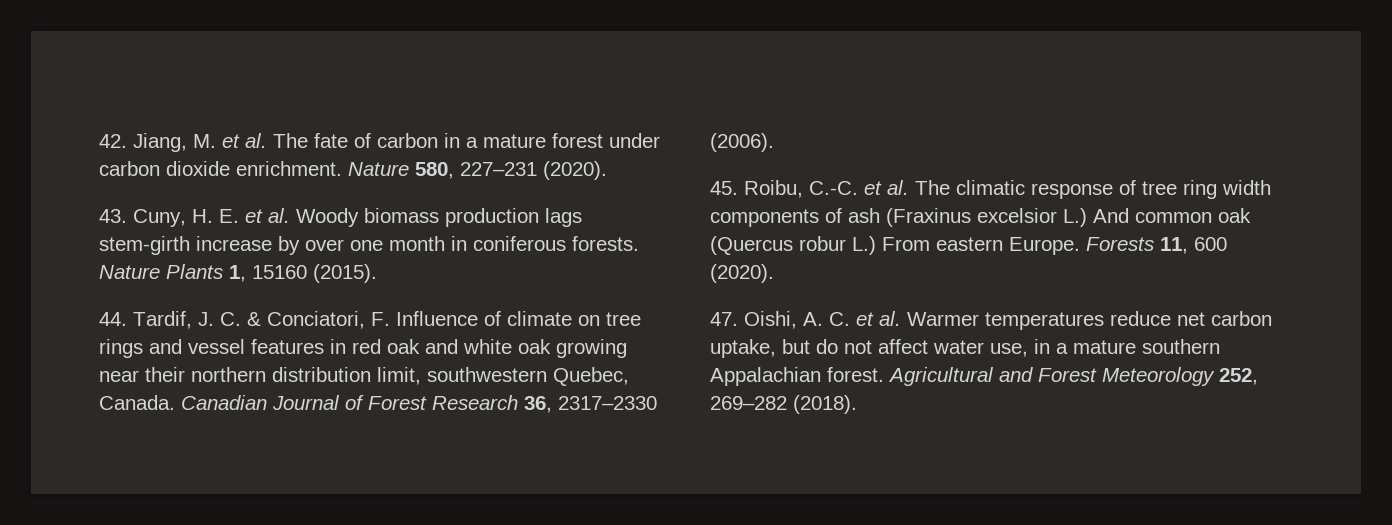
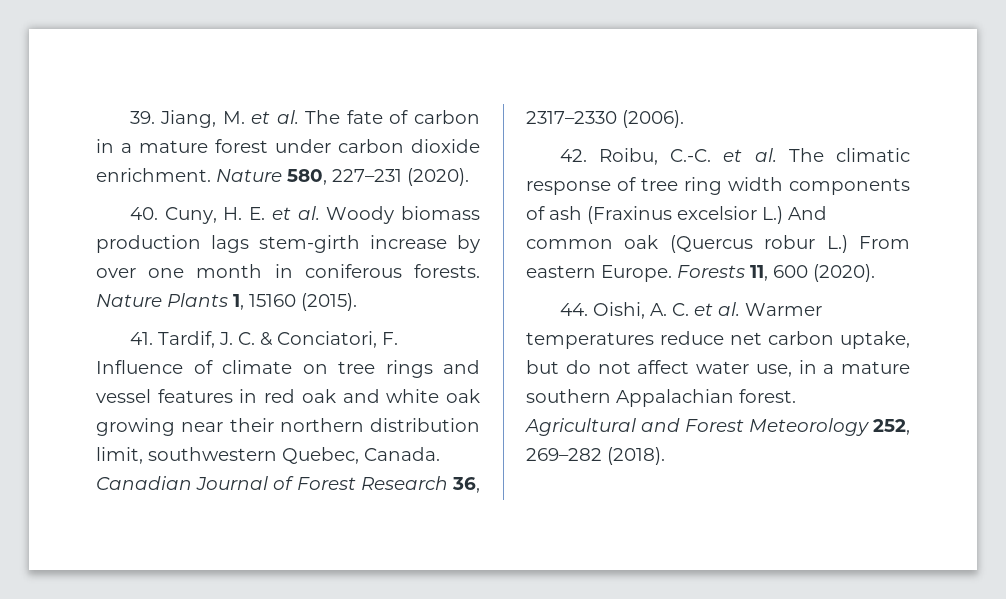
[99,134,127,148] 42. -> [129,111,155,124] 39.
[99,209,127,223] 43. -> [129,207,158,220] 40.
[99,312,127,326] 44. -> [129,332,153,345] 41.
[710,181,738,195] 45. -> [559,149,587,162] 42.
[710,312,738,326] 47. -> [559,303,588,316] 44.

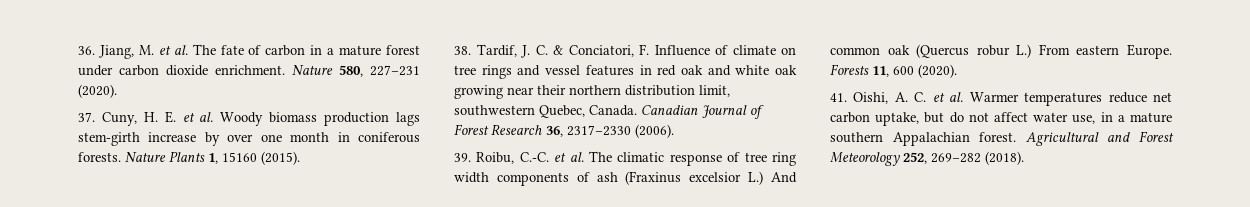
[129,111,155,124] 39. -> [78,46,95,55] 36.
[129,207,158,220] 40. -> [78,112,95,122] 37.
[129,332,153,345] 41. -> [454,46,471,55] 38.
[559,149,587,162] 42. -> [454,153,471,162] 39.
[559,303,588,316] 44. -> [830,93,847,102] 41.

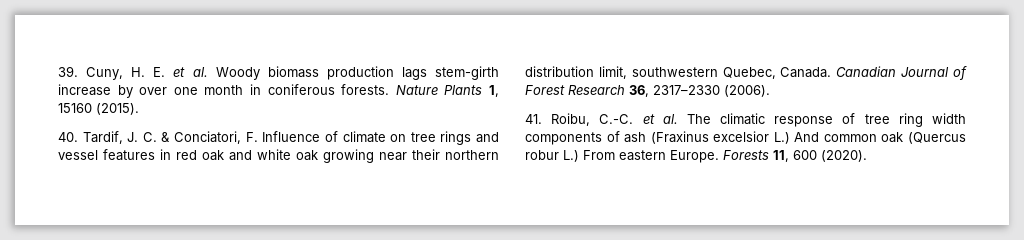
[78,44,420,59] [78,65,420,77] [78,84,117,98] [78,112,95,122] 36. Jiang, M. et al. The fate of carbon in a mature forest under carbon dioxide enrichment. Nature 580, 227–231 (2020). // 37. -> [58,66,78,77] 39.
[454,46,471,55] 38. -> [58,132,78,142] 40.
[454,153,471,162] 39. -> [525,114,542,124] 41.
[830,92,1172,106] [830,112,1172,126] [830,131,1174,146] [830,151,1024,166] // 41. Oishi, A. C. et al. Warmer temperatures reduce net carbon uptake, but do not affect water use, in a mature southern Appalachian forest. Agricultural and Forest Meteorology 252, 269–282 (2018). -> (867, 156) none

